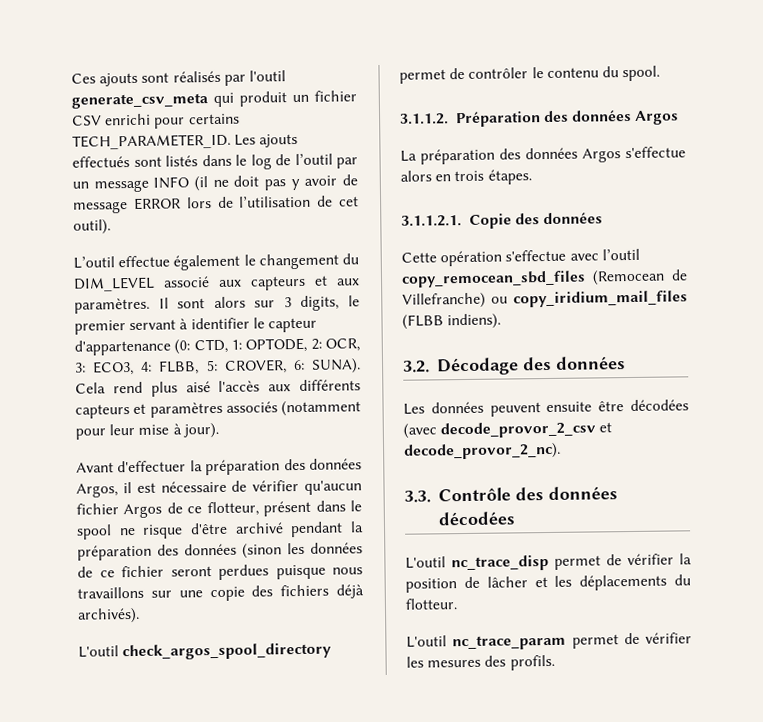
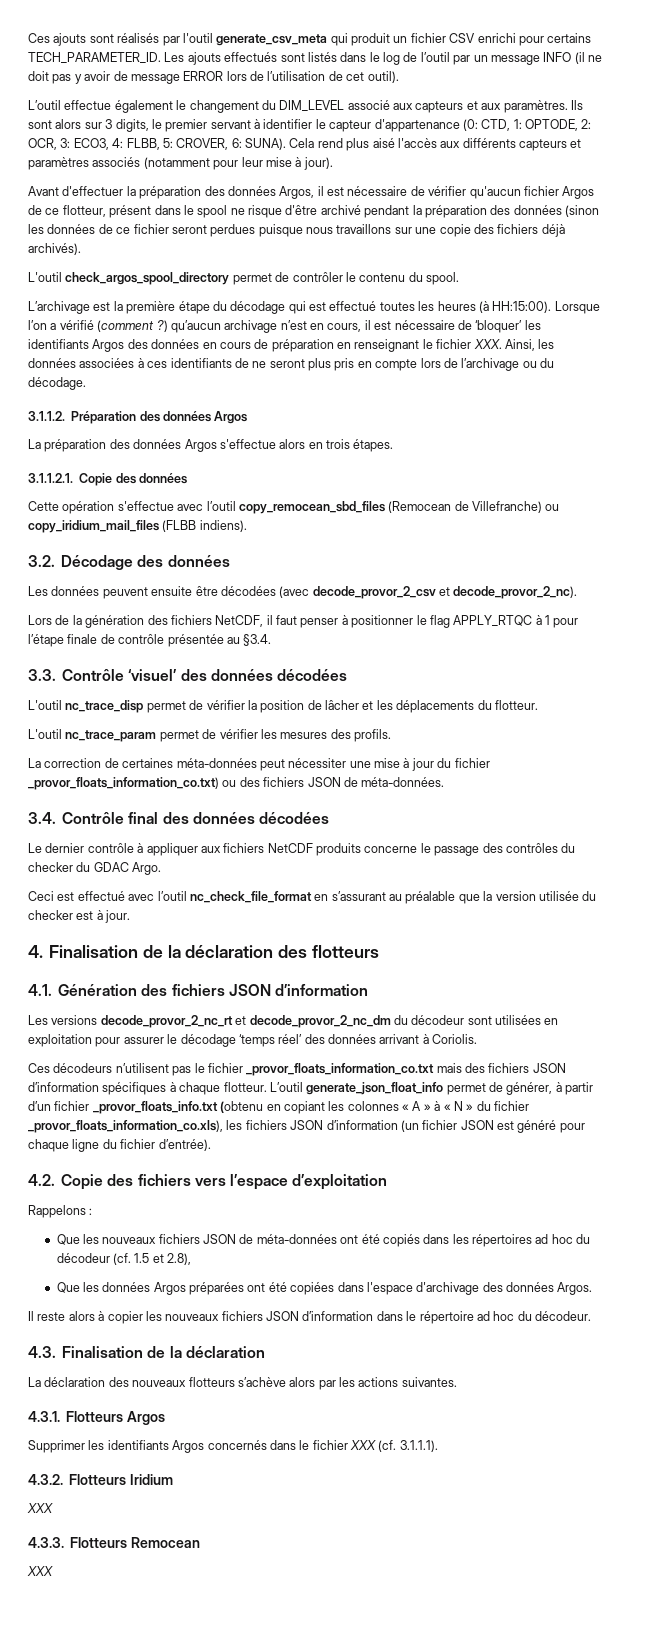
[158,297,169,309] Il -> [570,100,583,110] Ils
(661, 73) none -> [28,301,600,314] [28,320,541,333] [28,339,555,352] [28,358,554,371] [28,377,86,390] // L’archivage est la première étape du décodage qui est effectué toutes les heures (à HH:15:00). Lorsque l’on a vérifié (comment ?) qu’aucun archivage n’est en cours, il est nécessaire de ‘bloquer’ les identifiants Argos des données en cours de préparation en renseignant le fichier XXX. Ainsi, les données associées à ces identifiants de ne seront plus pris en compte lors de l’archivage ou du décodage.
(561, 451) none -> [28,615,579,628] [28,634,272,647] // Lors de la génération des fichiers NetCDF, il faut penser à positionner le flag APPLY_RTQC à 1 pour l’étape finale de contrôle présentée au §3.4.
(511, 494) none -> [128,669,178,681] ‘visuel’
(555, 662) none -> [28,758,490,771] [28,777,445,790] [28,812,329,824] [28,843,576,856] [28,862,162,875] [28,891,597,904] [28,910,131,923] [28,945,379,958] [28,984,368,996] [28,1015,559,1028] [28,1034,478,1047] [28,1063,566,1076] [28,1082,594,1095] [28,1101,529,1114] [28,1120,585,1133] [28,1139,211,1152] [28,1174,388,1190] [28,1205,93,1218] [56,1234,591,1247] [56,1253,192,1265] [56,1282,593,1295] [28,1311,591,1324] [28,1346,265,1358] [28,1377,457,1390] [28,1411,166,1425] [28,1440,438,1453] [28,1474,174,1485] [27,1503,53,1513] [28,1537,201,1548] [27,1566,53,1576] // La correction de certaines méta-données peut nécessiter une mise à jour du fichier _provor_floats_information_co.txt) ou des fichiers JSON de méta-données. // 3.4. Contrôle final des données décodées // Le dernier contrôle à appliquer aux fichiers NetCDF produits concerne le passage des contrôles du checker du GDAC Argo. // Ceci est effectué avec l’outil nc_check_file_format en s’assurant au préalable que la version utilisée du checker est à jour. // 4. Finalisation de la déclaration des flotteurs // 4.1. Génération des fichiers JSON d’information // Les versions decode_provor_2_nc_rt et decode_provor_2_nc_dm du décodeur sont utilisées en exploitation pour assurer le décodage ‘temps réel’ des données arrivant à Coriolis. // Ces décodeurs n’utilisent pas le fichier _provor_floats_information_co.txt mais des fichiers JSON d’information spécifiques à chaque flotteur. L’outil generate_json_float_info permet de générer, à partir d’un fichier _provor_floats_info.txt (obtenu en copiant les colonnes « A » à « N » du fichier _provor_floats_information_co.xls), les fichiers JSON d’information (un fichier JSON est généré pour chaque ligne du fichier d’entrée). // 4.2. Copie des fichiers vers l’espace d’exploitation // Rappelons : // Que les nouveaux fichiers JSON de méta-données ont été copiés dans les répertoires ad hoc du décodeur (cf. 1.5 et 2.8), // Que les données Argos préparées ont été copiées dans l'espace d'archivage des données Argos. // Il reste alors à copier les nouveaux fichiers JSON d’information dans le répertoire ad hoc du décodeur. // 4.3. Finalisation de la déclaration // La déclaration des nouveaux flotteurs s’achève alors par les actions suivantes. // 4.3.1. Flotteurs Argos // Supprimer les identifiants Argos concernés dans le fichier XXX (cf. 3.1.1.1). // 4.3.2. Flotteurs Iridium // XXX // 4.3.3. Flotteurs Remocean // XXX

